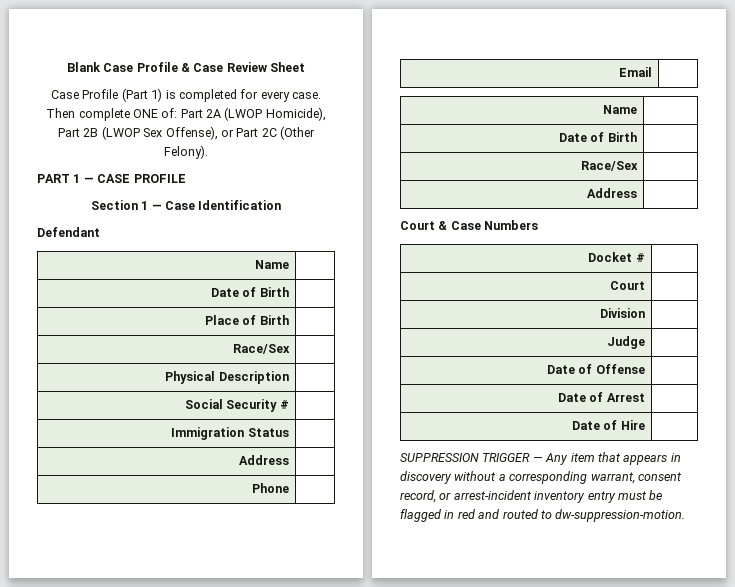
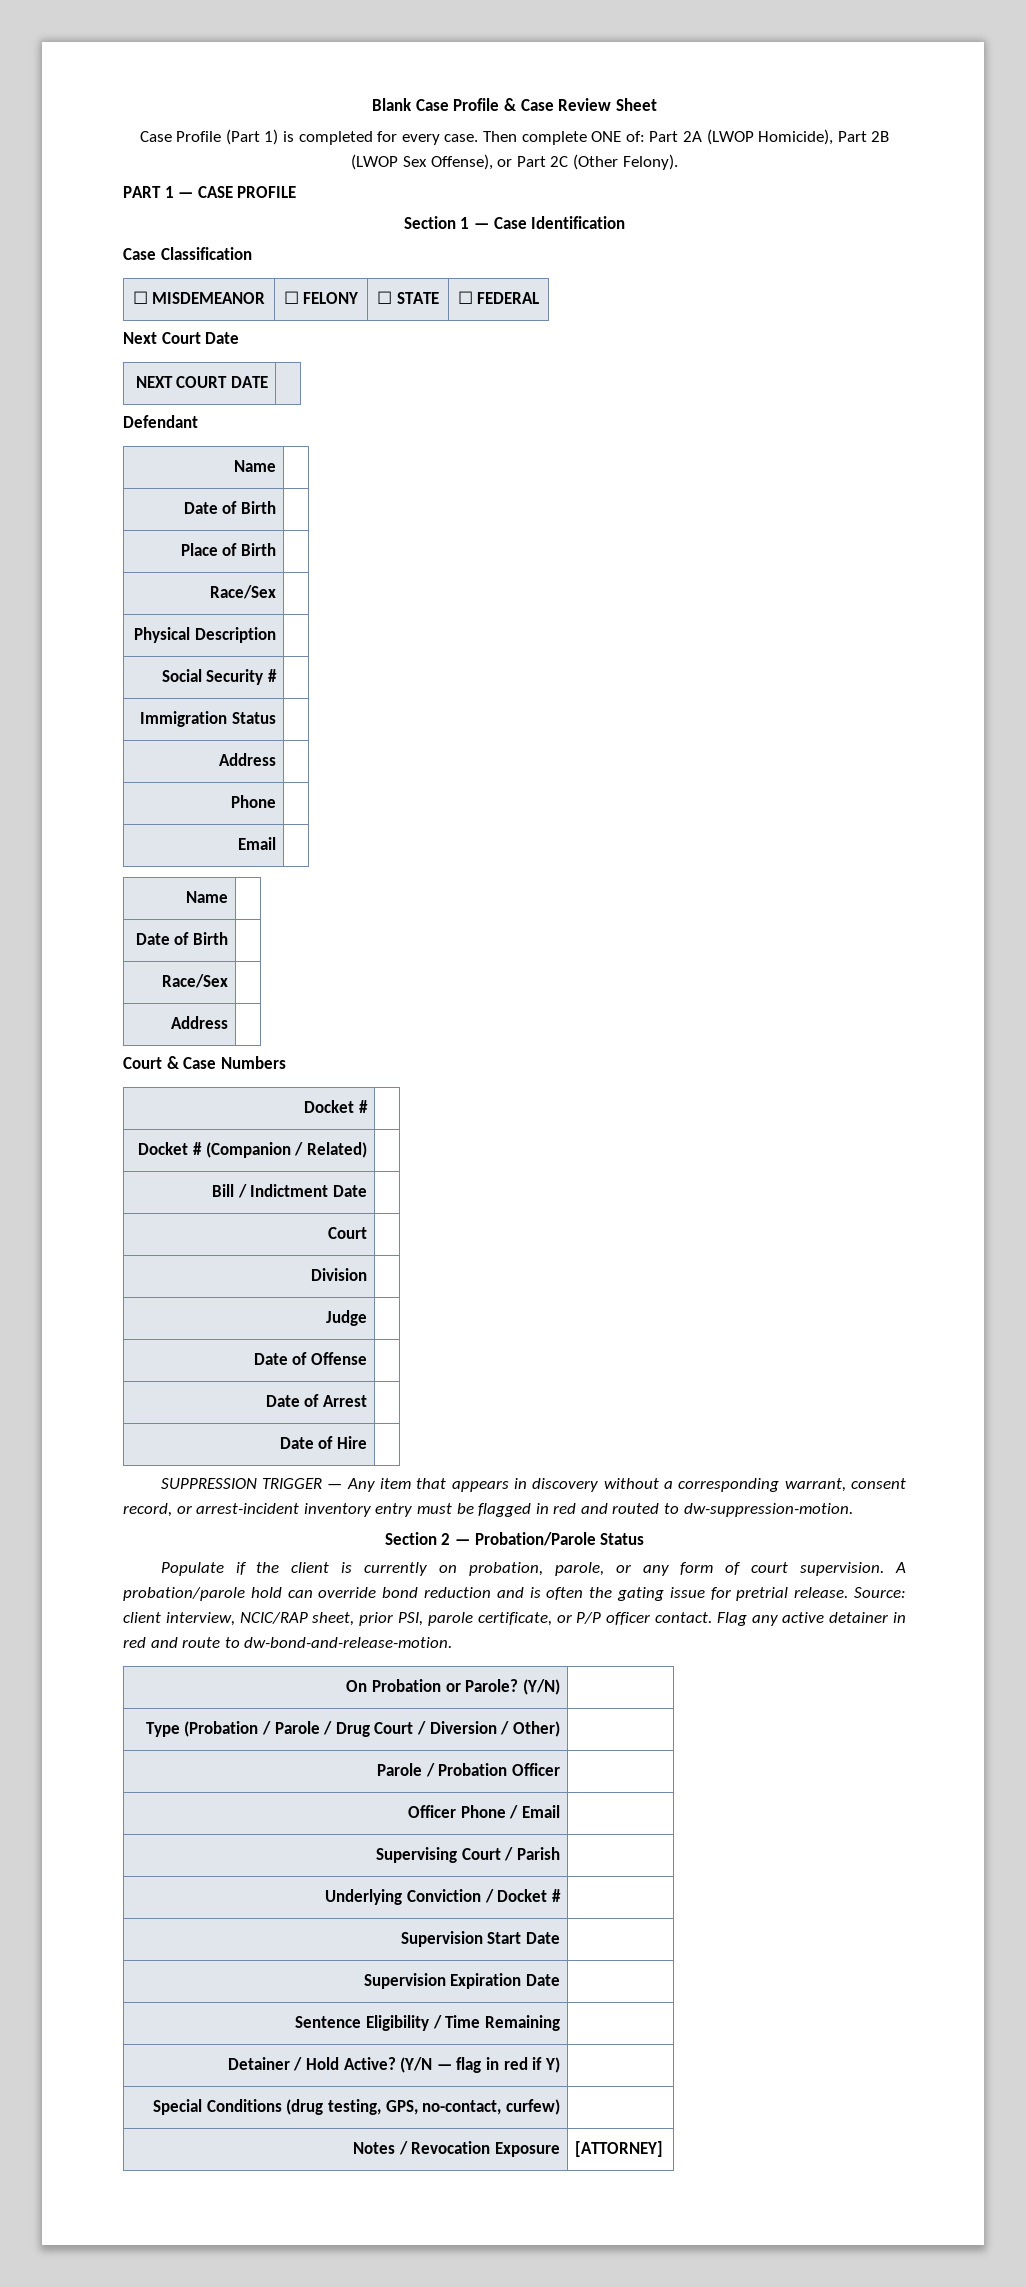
(282, 205) none -> [123,247,252,260] [132,291,266,304] [283,291,359,304] [377,291,439,304] [457,291,540,304] [123,332,240,344] [135,376,268,388] // Case Classification // ☐ MISDEMEANOR | ☐ FELONY | ☐ STATE | ☐ FEDERAL // Next Court Date // NEXT COURT DATE |
(645, 257) none -> [138,1142,367,1158] [211,1184,367,1198] // Docket # (Companion / Related) | // Bill / Indictment Date |
(686, 515) none -> [384,1532,645,1546] [160,1562,907,1576] [123,1587,906,1601] [123,1612,906,1626] [123,1637,453,1648] [346,1679,560,1695] [145,1721,560,1737] [376,1763,560,1777] [407,1805,560,1819] [375,1847,560,1863] [325,1889,561,1905] [400,1931,560,1947] [363,1973,560,1989] [295,2015,560,2031] [227,2057,560,2073] [153,2099,560,2115] [352,2141,560,2157] [575,2141,664,2157] // Section 2 — Probation/Parole Status // Populate if the client is currently on probation, parole, or any form of court supervision. A probation/parole hold can override bond reduction and is often the gating issue for pretrial release. Source: client interview, NCIC/RAP sheet, prior PSI, parole certificate, or P/P officer contact. Flag any active detainer in red and route to dw-bond-and-release-motion. // On Probation or Parole? (Y/N) | // Type (Probation / Parole / Drug Court / Diversion / Other) | // Parole / Probation Officer | // Officer Phone / Email | // Supervising Court / Parish | // Underlying Conviction / Docket # | // Supervision Start Date | // Supervision Expiration Date | // Sentence Eligibility / Time Remaining | // Detainer / Hold Active? (Y/N — flag in red if Y) | // Special Conditions (drug testing, GPS, no-contact, curfew) | // Notes / Revocation Exposure | [ATTORNEY]

